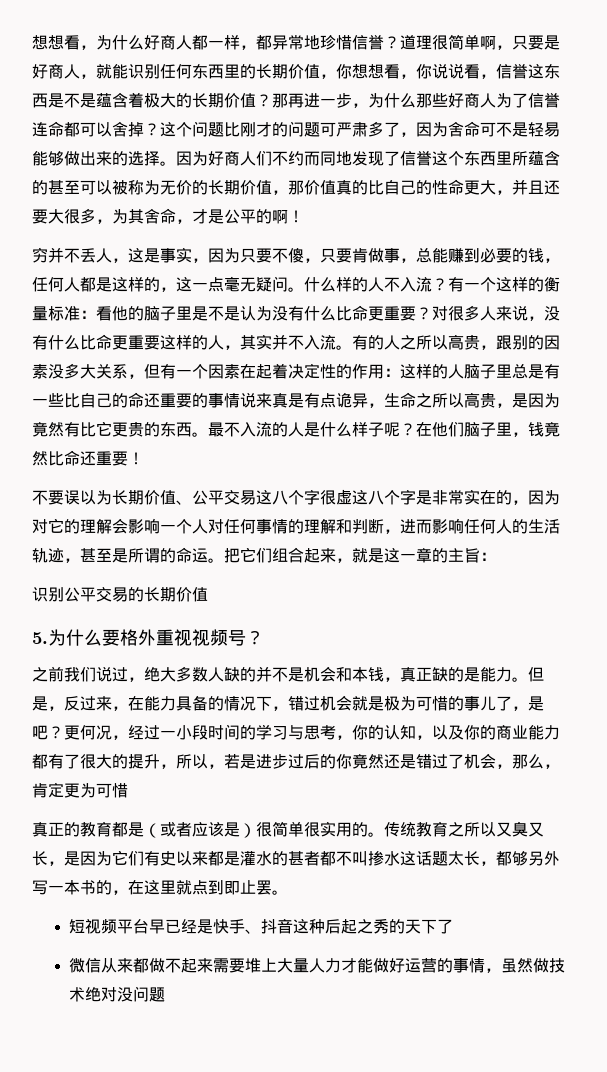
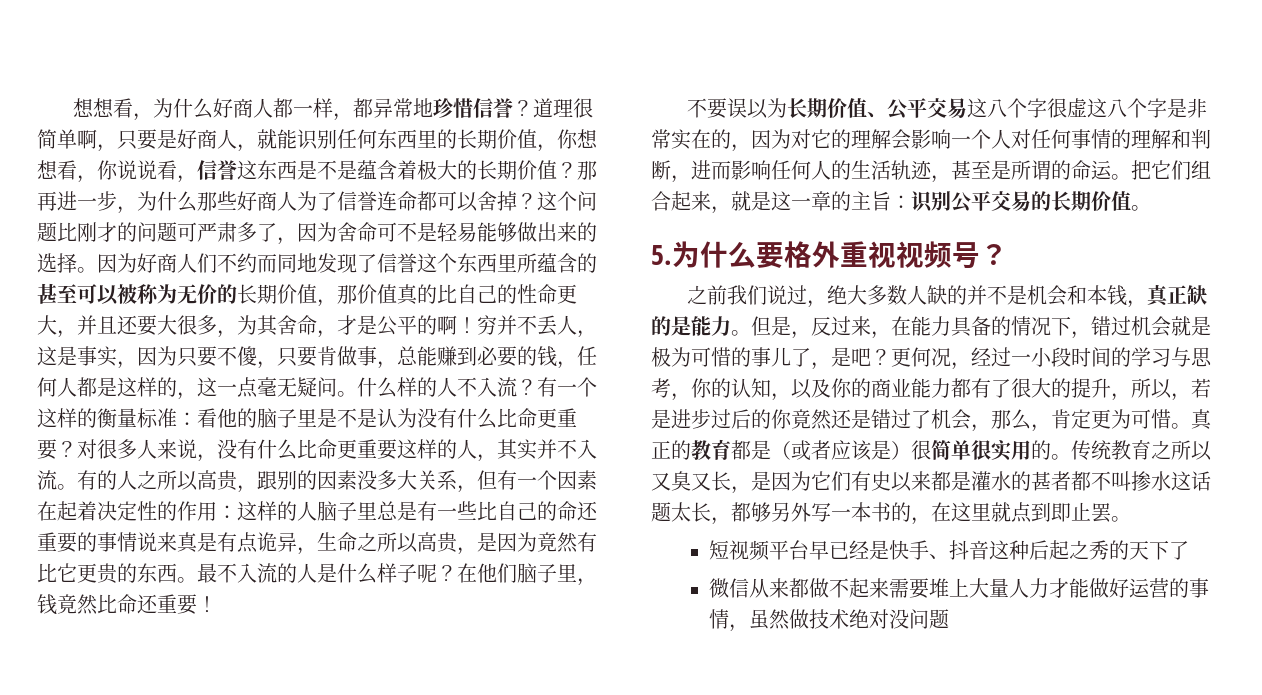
(304, 216) // -> (477, 325) none
(496, 556) // -> (911, 202) none
(208, 594) none -> [1131,205,1151,211] 。
(128, 790) // -> [1171,423,1191,429] 。

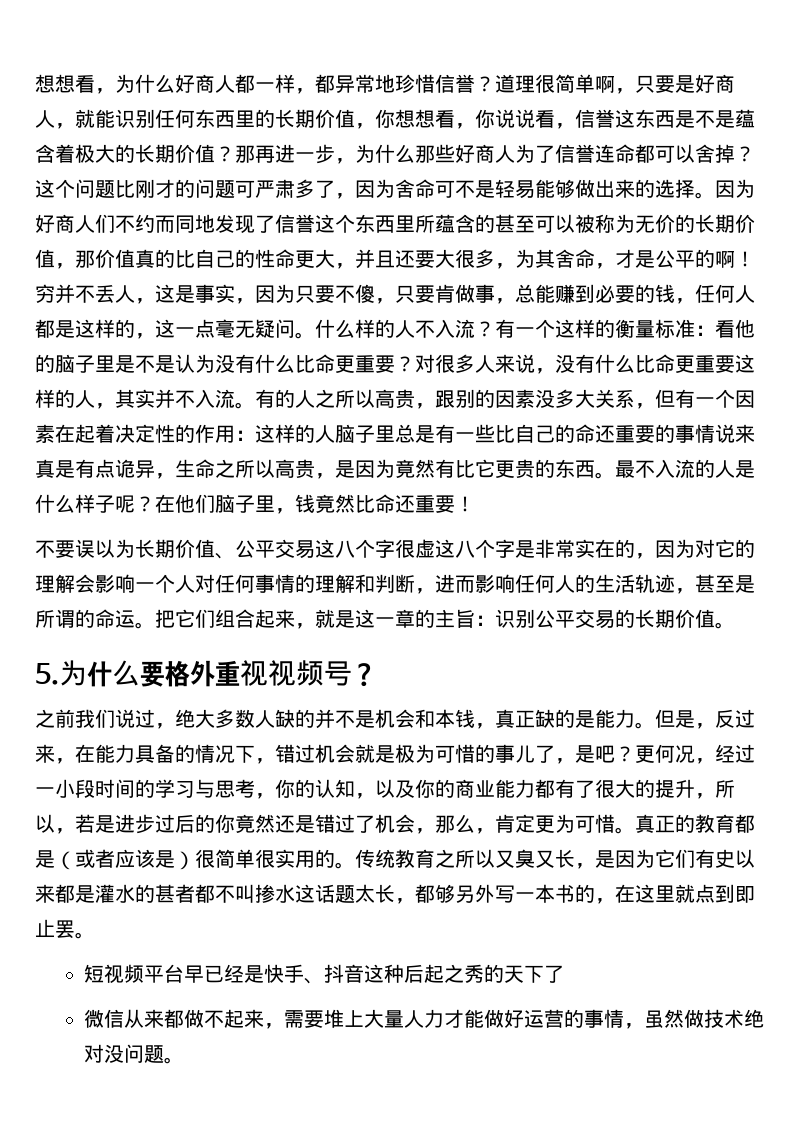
(890, 588) none -> [263,1023,284,1029] ，
(950, 619) none -> [163,1057,184,1064] 。

